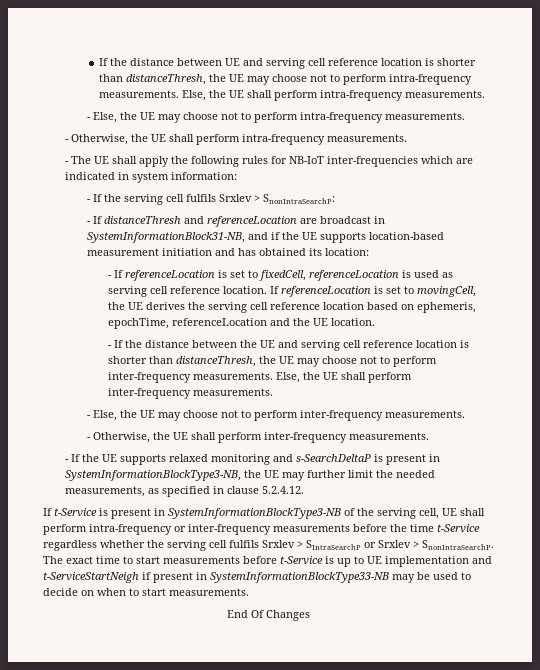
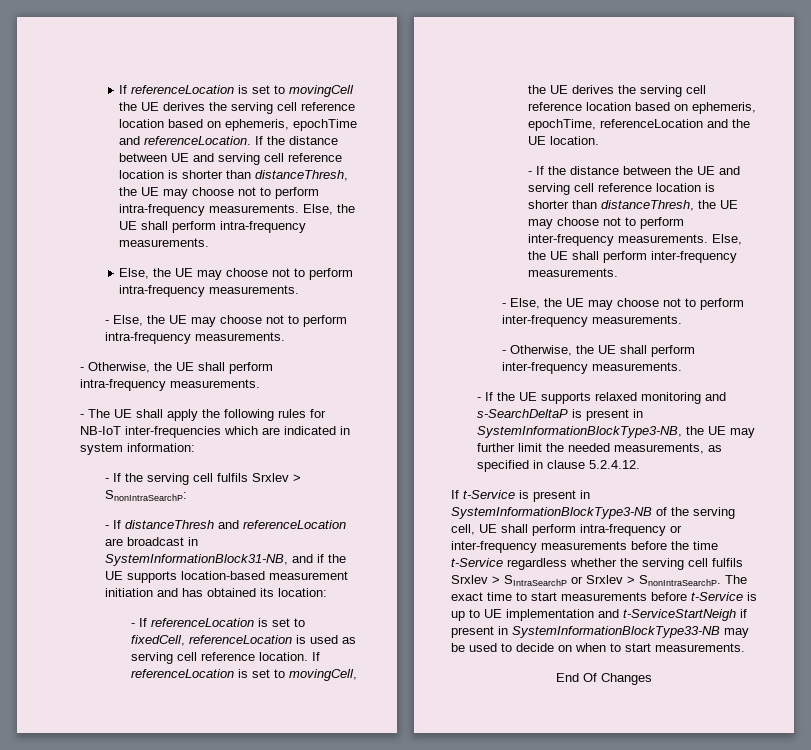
[98,58,108,66] If -> [119,85,355,97] [119,102,356,114] [119,119,358,131] [119,136,264,145] If referenceLocation is set to movingCell the UE derives the serving cell reference location based on ephemeris, epochTime and referenceLocation. If
(485, 94) none -> [119,268,354,280] [119,285,300,297] // Else, the UE may choose not to perform intra-frequency measurements.

